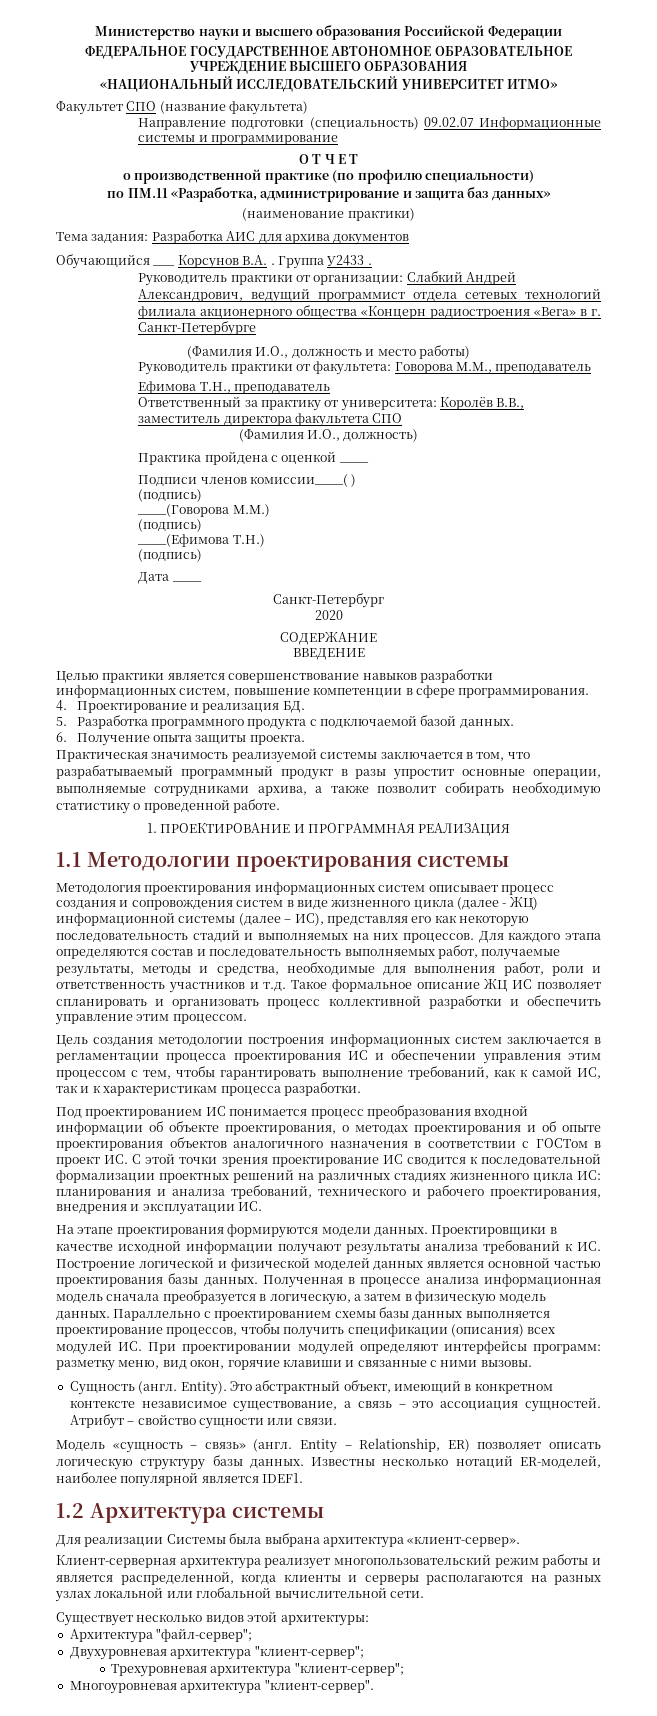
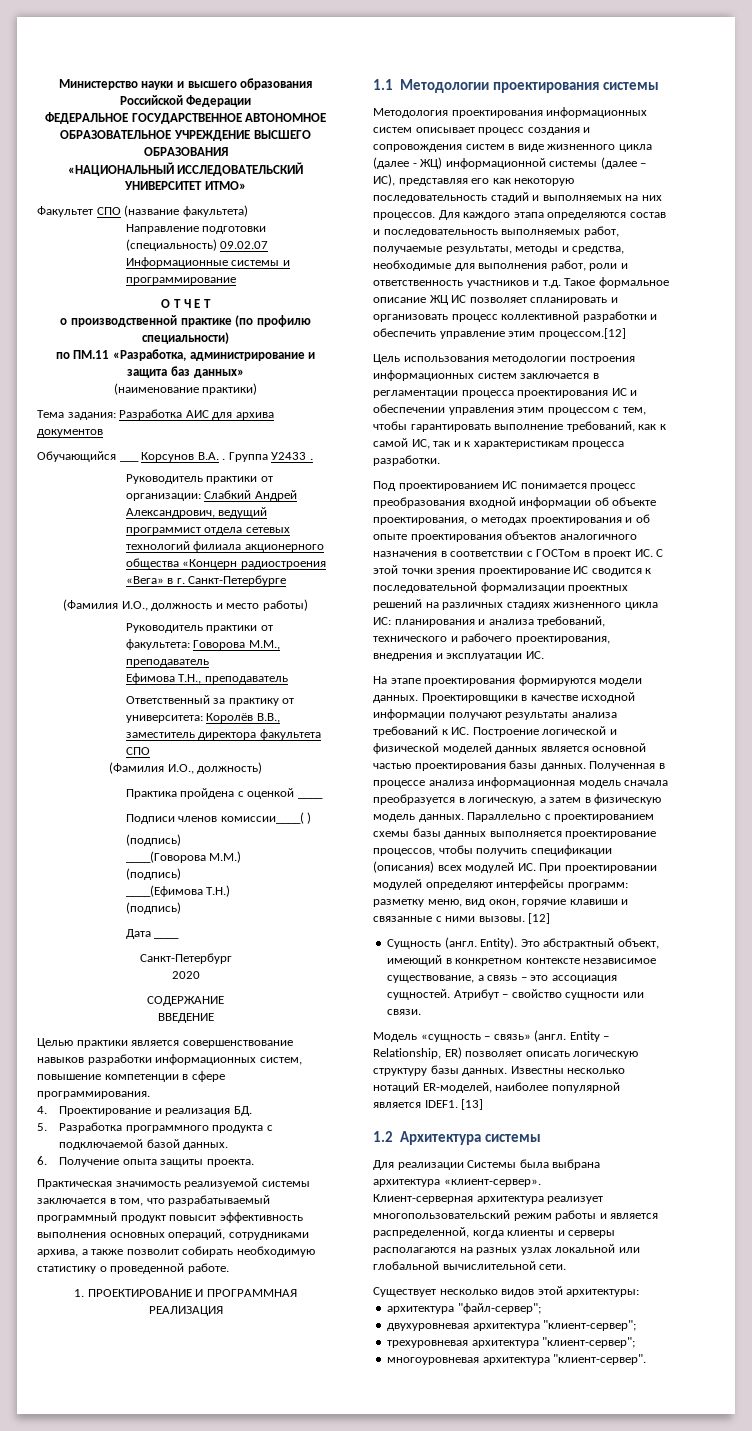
[340,769,601,780] [56,786,146,793] в разы упростит основные операции, выполняемые -> [169,1212,303,1223] [37,1229,226,1240] повысит эффективность выполнения основных операций,
[172,1014,247,1024] процессом. -> [538,328,626,339] процессом.[12]
[93,1037,154,1047] создания -> [403,356,489,362] использования
(532, 1363) none -> [528,913,551,924] [12]
(304, 1478) none -> [461,1099,484,1110] [13]
[69,1629,153,1643] Архитектура -> [387,1306,455,1314] архитектура
[69,1645,364,1660] [110,1662,404,1677] [69,1681,177,1694] Двухуровневая архитектура "клиент-сервер"; // Трехуровневая архитектура "клиент-сервер"; // Многоуровневая -> [387,1320,637,1331] [387,1337,636,1348] [387,1357,480,1365] двухуровневая архитектура "клиент-сервер"; // трехуровневая архитектура "клиент-сервер"; // многоуровневая

